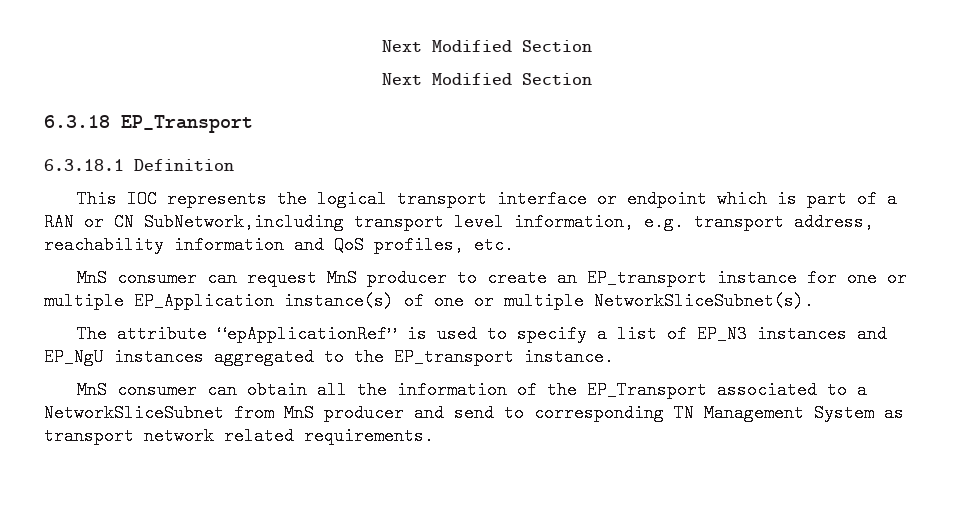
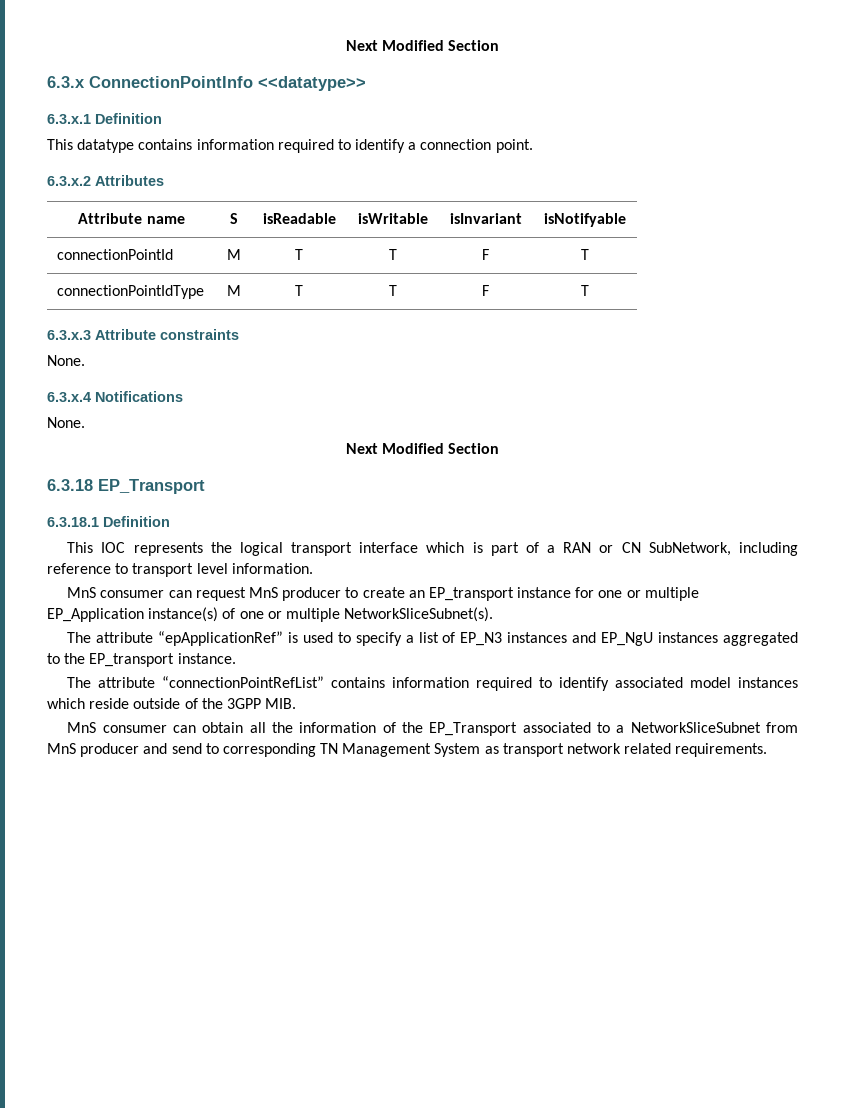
[382,40,592,52] Next Modified Section -> [345,40,500,51] [47,76,366,91] [47,113,162,124] [47,139,533,153] [47,175,164,186] [78,213,185,224] [229,213,238,224] [262,213,336,224] [357,213,428,224] [449,213,522,224] [543,213,626,227] [57,249,174,260] [226,249,241,260] [295,249,303,260] [388,249,397,260] [482,249,489,260] [580,249,589,260] [57,285,205,299] [226,285,241,296] [295,285,303,296] [388,285,397,296] [482,285,489,296] [580,285,589,296] [47,329,239,340] [47,355,85,366] [47,391,183,402] [47,417,85,428] Next Modified Section // 6.3.x ConnectionPointInfo <<datatype>> // 6.3.x.1 Definition // This datatype contains information required to identify a connection point. // 6.3.x.2 Attributes // Attribute name | S | isReadable | isWritable | isInvariant | isNotifyable // connectionPointId | M | T | T | F | T // connectionPointIdType | M | T | T | F | T // 6.3.x.3 Attribute constraints // None. // 6.3.x.4 Notifications // None.
[597,190,708,208] or endpoint -> (419, 547) none
[144,213,874,231] [44,236,514,254] SubNetwork,including transport level information, e.g. transport address, reachability information and QoS profiles, etc. -> [648,542,798,556] [47,563,313,577] SubNetwork, including reference to transport level information.
(614, 357) none -> [67,676,798,691] [47,698,297,709] // The attribute “connectionPointRefList” contains information required to identify associated model instances which reside outside of the 3GPP MIB.

